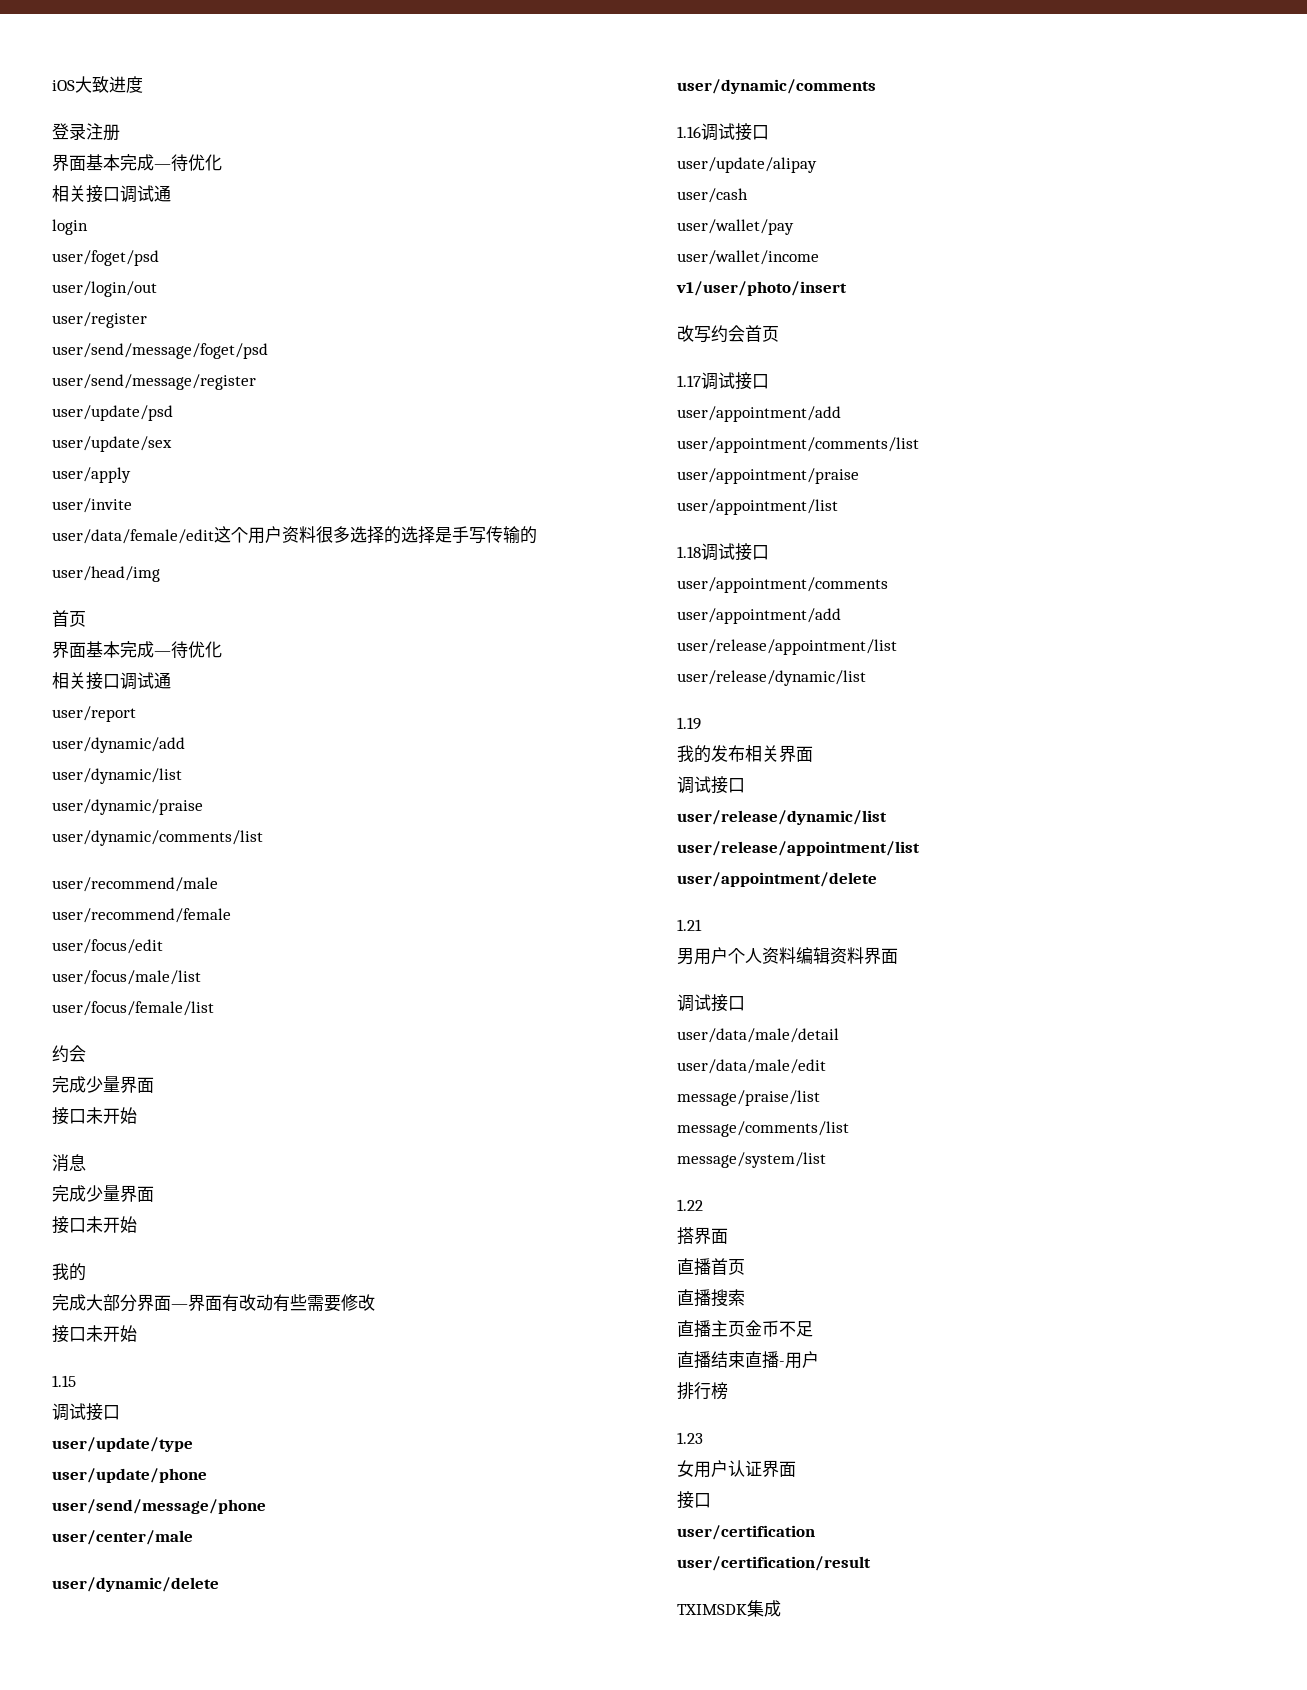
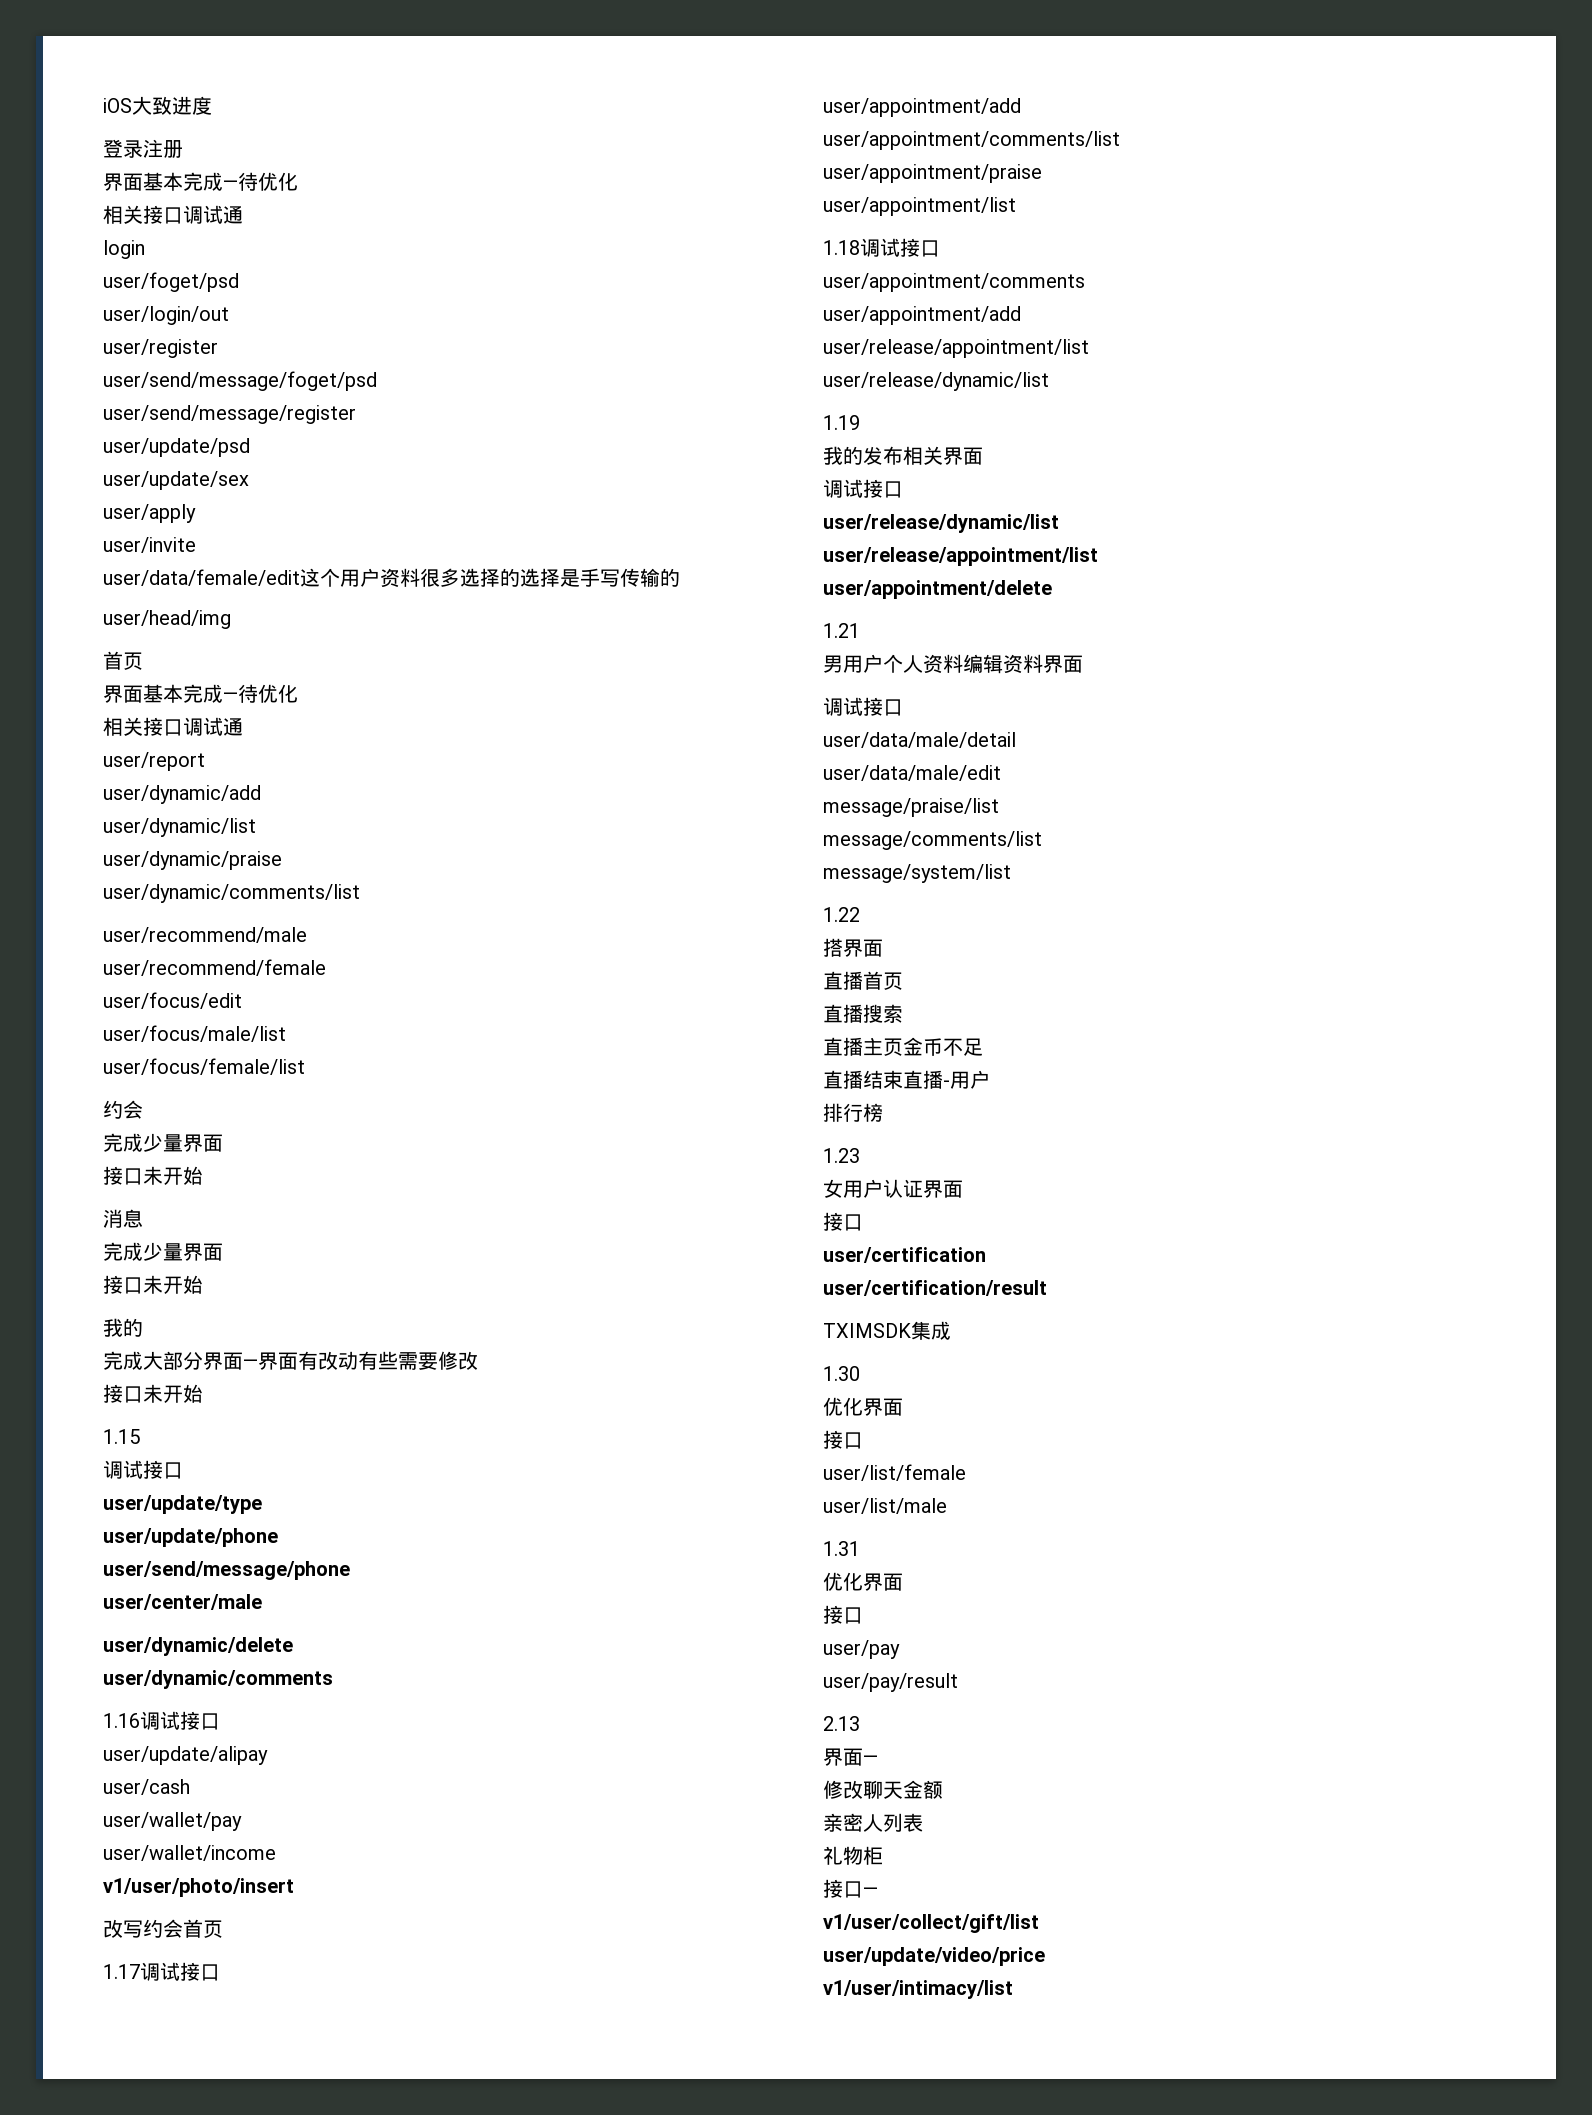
(781, 1608) none -> [823,1366,860,1381] [823,1397,903,1416] [823,1430,863,1449] [823,1464,966,1481] [823,1498,947,1514] [823,1541,860,1556] [823,1572,903,1591] [823,1605,863,1624] [823,1640,900,1659] [823,1673,958,1692] [823,1716,860,1731] [823,1748,878,1766] [823,1780,943,1799] [823,1813,923,1832] [823,1846,883,1865] [823,1879,878,1898] [823,1914,1039,1933] [823,1947,1045,1966] [823,1980,1013,1999] // 1.30 // 优化界面 // 接口 // user/list/female // user/list/male // 1.31 // 优化界面 // 接口 // user/pay // user/pay/result // 2.13 // 界面— // 修改聊天金额 // 亲密人列表 // 礼物柜 // 接口— // v1/user/collect/gift/list // user/update/video/price // v1/user/intimacy/list

